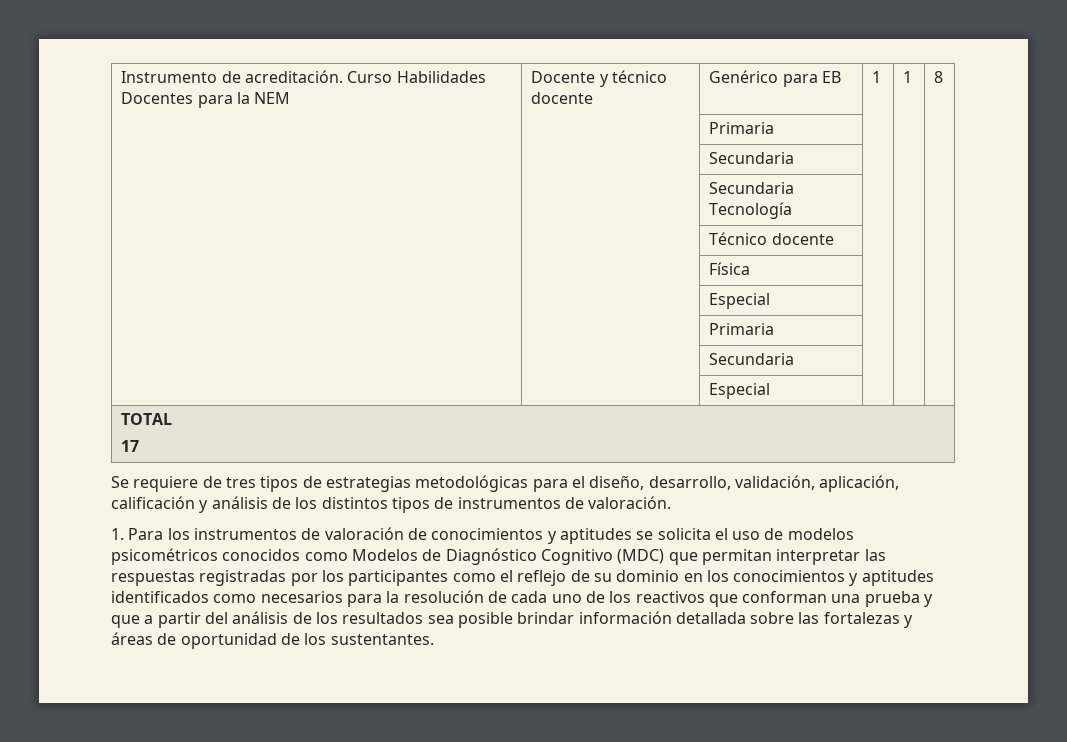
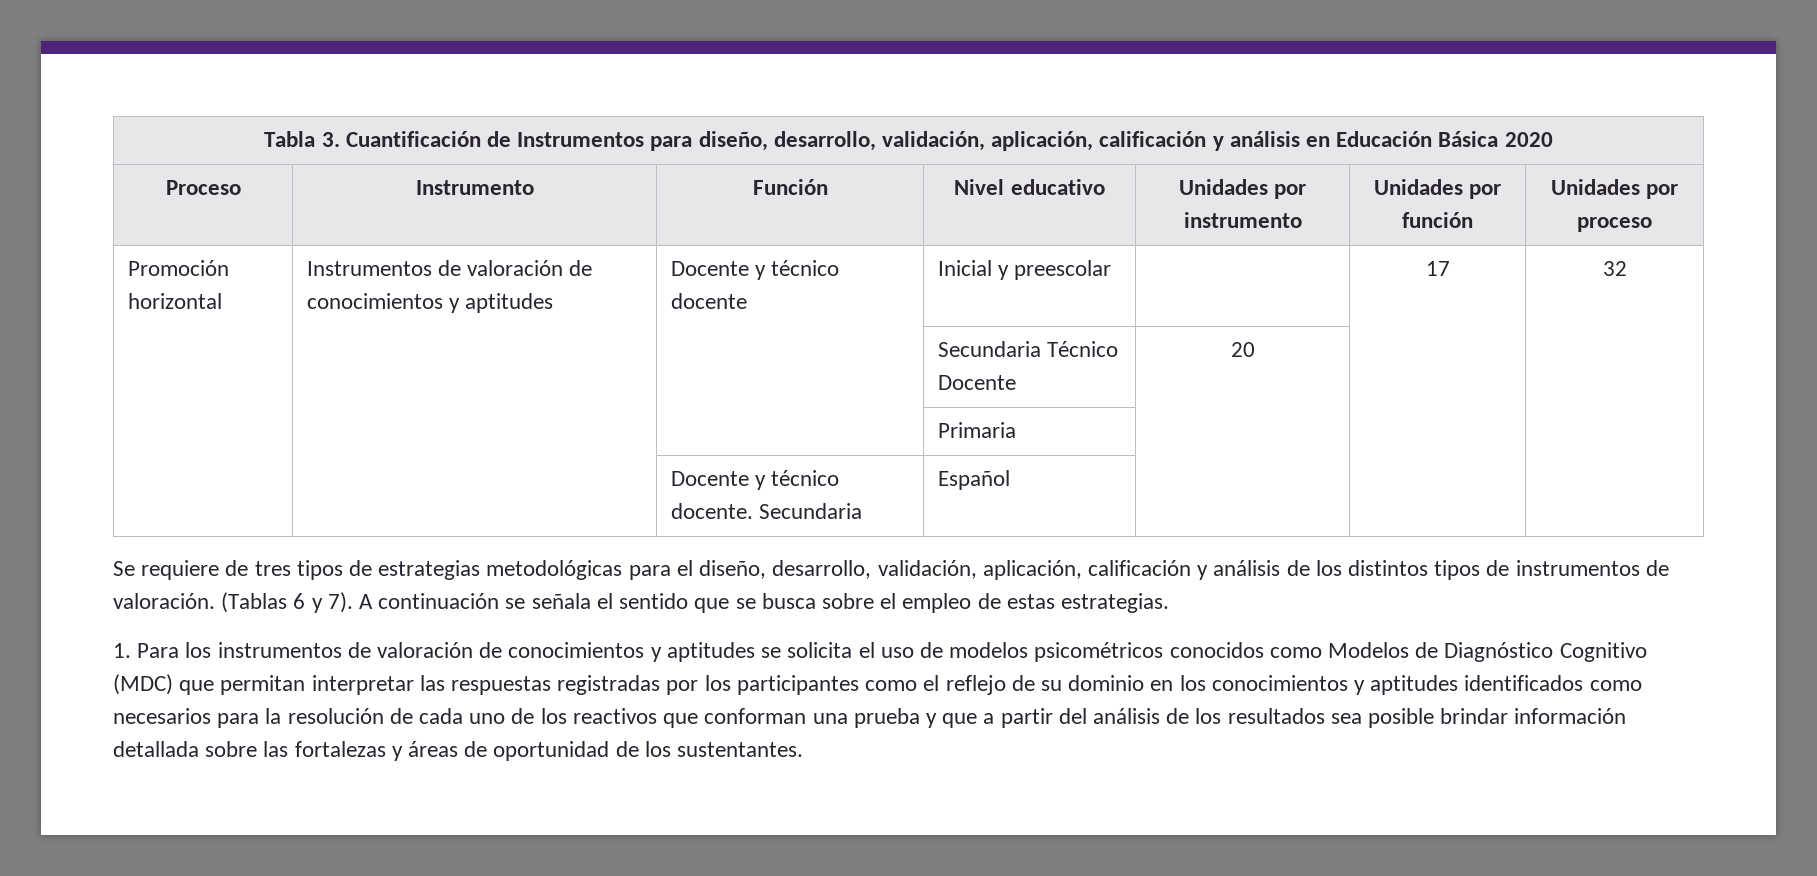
[121,70,486,83] [121,92,291,108] [531,70,668,87] [531,92,594,104] [709,70,842,87] [872,71,882,83] [903,71,913,83] [934,71,944,83] [709,122,775,134] [709,152,795,164] [709,182,795,194] [709,202,793,219] [709,232,834,245] [709,262,751,275] [709,293,771,309] [709,323,775,335] [709,353,795,365] [709,383,771,399] [121,413,173,425] [121,440,140,452] Instrumento de acreditación. Curso Habilidades Docentes para la NEM | Docente y técnico docente | Genérico para EB | 1 | 1 | 8 // | | Primaria | | | // | | Secundaria | | | // | | Secundaria Tecnología | | | // | | Técnico docente | | | // | | Física | | | // | | Especial | | | // | | Primaria | | | // | | Secundaria | | | // | | Especial | | | // TOTAL // 17 -> [264,131,1553,151] [165,180,241,195] [415,180,534,195] [752,179,828,195] [954,179,1105,195] [1178,179,1307,199] [1183,212,1302,228] [1373,179,1502,199] [1402,212,1473,228] [1550,179,1679,199] [1577,217,1652,232] [127,260,229,276] [127,293,222,309] [306,260,593,276] [306,293,554,313] [670,260,840,280] [670,293,747,309] [937,260,1112,280] [1425,261,1450,276] [1602,261,1627,276] [937,341,1118,357] [937,375,1016,390] [1230,342,1255,357] [937,422,1016,438] [670,470,840,490] [670,503,862,519] [937,470,1010,490] Tabla 3. Cuantificación de Instrumentos para diseño, desarrollo, validación, aplicación, calificación y análisis en Educación Básica 2020 // Proceso | Instrumento | Función | Nivel educativo | Unidades por instrumento | Unidades por función | Unidades por proceso // Promoción horizontal | Instrumentos de valoración de conocimientos y aptitudes | Docente y técnico docente | Inicial y preescolar | | 17 | 32 // | | | Secundaria Técnico Docente | 20 | | // | | | Primaria | | | // | | Docente y técnico docente. Secundaria | Español | | |
(672, 502) none -> [221,592,1169,613] (Tablas 6 y 7). A continuación se señala el sentido que se busca sobre el empleo de estas estrategias.

